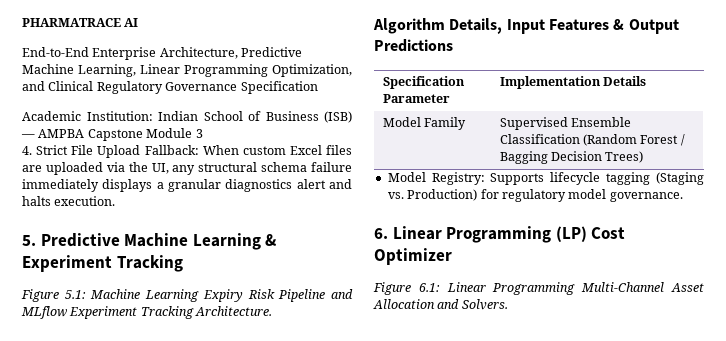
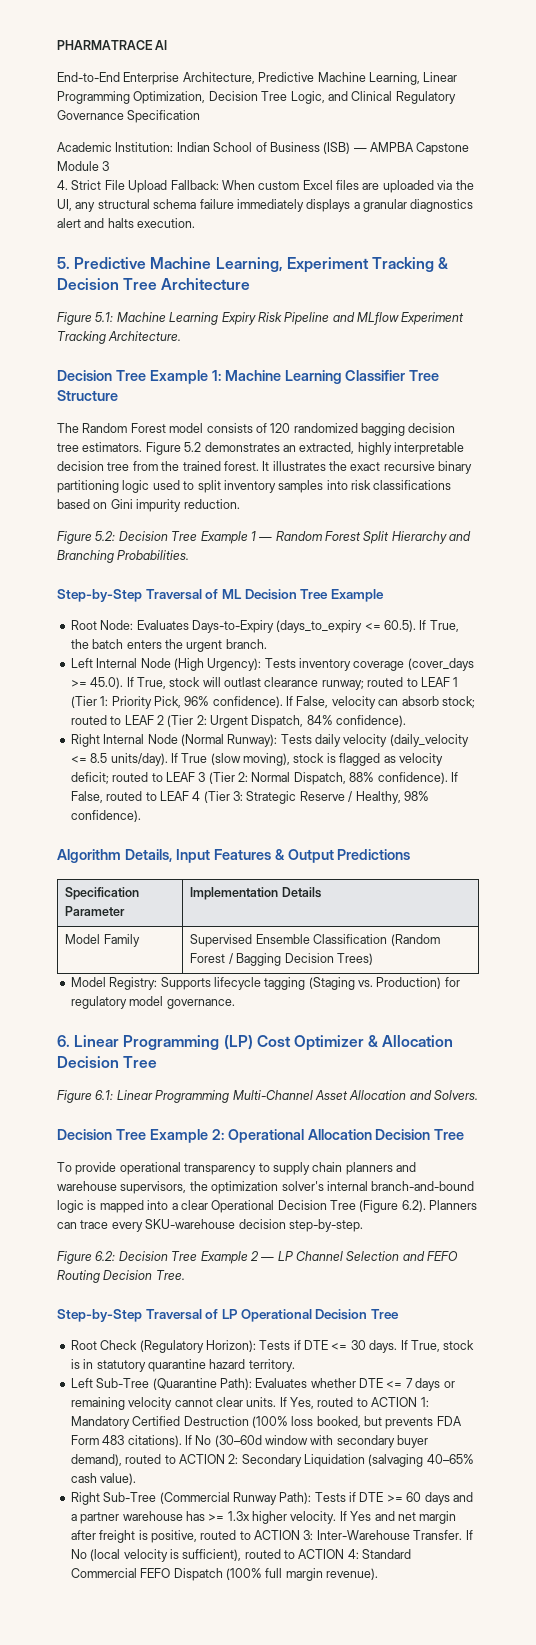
(352, 70) none -> [208,91,325,104] Decision Tree Logic,
[192,233,278,250] [22,255,183,272] Learning & Experiment Tracking -> [215,257,449,273] [57,278,251,290] Learning, Experiment Tracking & Decision Tree Architecture
(273, 311) none -> [57,370,440,384] [57,390,118,401] [57,423,456,436] [57,442,464,455] [57,461,473,474] [57,480,452,493] [57,499,240,512] [57,531,472,544] [57,550,190,563] [57,589,384,602] [70,620,459,633] [70,639,267,652] [70,658,474,671] [70,677,459,690] [70,696,475,709] [70,715,407,728] [70,734,469,747] [70,753,443,766] [70,772,458,785] [70,791,429,804] [70,810,141,822] // Decision Tree Example 1: Machine Learning Classifier Tree Structure // The Random Forest model consists of 120 randomized bagging decision tree estimators. Figure 5.2 demonstrates an extracted, highly interpretable decision tree from the trained forest. It illustrates the exact recursive binary partitioning logic used to split inventory samples into risk classifications based on Gini impurity reduction. // Figure 5.2: Decision Tree Example 1 — Random Forest Split Hierarchy and Branching Probabilities. // Step-by-Step Traversal of ML Decision Tree Example // Root Node: Evaluates Days-to-Expiry (days_to_expiry <= 60.5). If True, the batch enters the urgent branch. // Left Internal Node (High Urgency): Tests inventory coverage (cover_days >= 45.0). If True, stock will outlast clearance runway; routed to LEAF 1 (Tier 1: Priority Pick, 96% confidence). If False, velocity can absorb stock; routed to LEAF 2 (Tier 2: Urgent Dispatch, 84% confidence). // Right Internal Node (Normal Runway): Tests daily velocity (daily_velocity <= 8.5 units/day). If True (slow moving), stock is flagged as velocity deficit; routed to LEAF 3 (Tier 2: Normal Dispatch, 88% confidence). If False, routed to LEAF 4 (Tier 3: Strategic Reserve / Healthy, 98% confidence).
(452, 256) none -> [368,1035,454,1047] [57,1056,158,1068] & Allocation Decision Tree
(508, 304) none -> [57,1129,465,1143] [57,1162,416,1175] [57,1181,475,1194] [57,1200,478,1213] [57,1219,363,1232] [57,1251,459,1264] [57,1270,185,1283] [57,1309,399,1322] [70,1340,475,1353] [70,1359,295,1372] [70,1378,455,1391] [70,1397,429,1410] [70,1416,462,1429] [70,1435,429,1448] [70,1454,474,1467] [70,1473,137,1485] [70,1492,473,1505] [70,1511,457,1524] [70,1530,473,1543] [70,1549,412,1562] [70,1568,378,1581] // Decision Tree Example 2: Operational Allocation Decision Tree // To provide operational transparency to supply chain planners and warehouse supervisors, the optimization solver's internal branch-and-bound logic is mapped into a clear Operational Decision Tree (Figure 6.2). Planners can trace every SKU-warehouse decision step-by-step. // Figure 6.2: Decision Tree Example 2 — LP Channel Selection and FEFO Routing Decision Tree. // Step-by-Step Traversal of LP Operational Decision Tree // Root Check (Regulatory Horizon): Tests if DTE <= 30 days. If True, stock is in statutory quarantine hazard territory. // Left Sub-Tree (Quarantine Path): Evaluates whether DTE <= 7 days or remaining velocity cannot clear units. If Yes, routed to ACTION 1: Mandatory Certified Destruction (100% loss booked, but prevents FDA Form 483 citations). If No (30–60d window with secondary buyer demand), routed to ACTION 2: Secondary Liquidation (salvaging 40–65% cash value). // Right Sub-Tree (Commercial Runway Path): Tests if DTE >= 60 days and a partner warehouse has >= 1.3x higher velocity. If Yes and net margin after freight is positive, routed to ACTION 3: Inter-Warehouse Transfer. If No (local velocity is sufficient), routed to ACTION 4: Standard Commercial FEFO Dispatch (100% full margin revenue).

